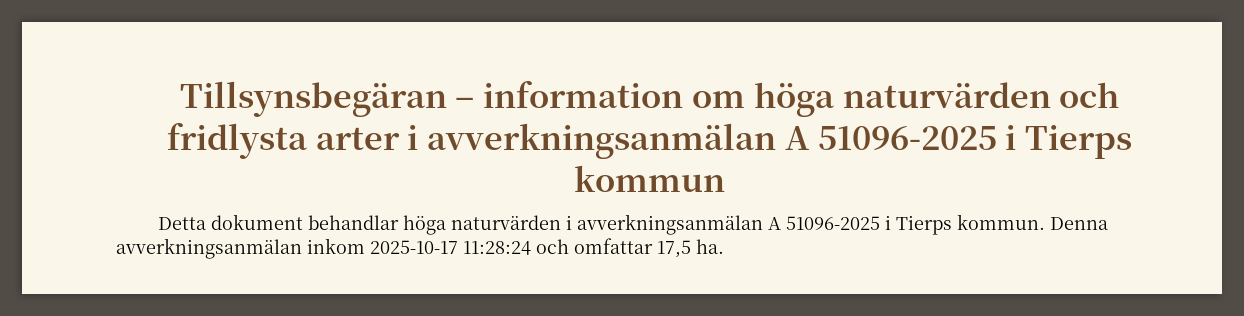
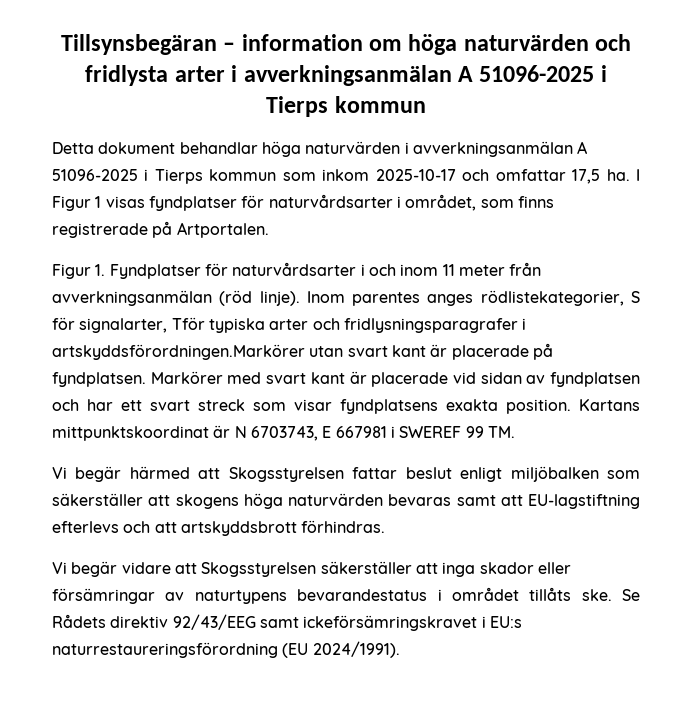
[956,214,1108,230] [116,238,302,259] kommun. Denna avverkningsanmälan -> [209,169,316,181] kommun som
[463,241,531,255] 11:28:24 -> (456, 175) none
(724, 246) none -> [636,169,641,181] [52,194,554,211] [52,221,269,238] [52,262,542,279] [52,290,640,306] [52,317,527,333] [52,343,553,360] [52,371,640,387] [52,399,640,414] [52,425,515,441] [52,466,641,482] [52,493,640,509] [52,520,386,536] [52,561,571,577] [52,587,640,604] [52,614,522,631] [52,641,400,658] I Figur 1 visas fyndplatser för naturvårdsarter i området, som finns registrerade på Artportalen. // Figur 1. Fyndplatser för naturvårdsarter i och inom 11 meter från avverkningsanmälan (röd linje). Inom parentes anges rödlistekategorier, S för signalarter, Tför typiska arter och fridlysningsparagrafer i artskyddsförordningen.Markörer utan svart kant är placerade på fyndplatsen. Markörer med svart kant är placerade vid sidan av fyndplatsen och har ett svart streck som visar fyndplatsens exakta position. Kartans mittpunktskoordinat är N 6703743, E 667981 i SWEREF 99 TM. // Vi begär härmed att Skogsstyrelsen fattar beslut enligt miljöbalken som säkerställer att skogens höga naturvärden bevaras samt att EU-lagstiftning efterlevs och att artskyddsbrott förhindras. // Vi begär vidare att Skogsstyrelsen säkerställer att inga skador eller försämringar av naturtypens bevarandestatus i området tillåts ske. Se Rådets direktiv 92/43/EEG samt ickeförsämringskravet i EU:s naturrestaureringsförordning (EU 2024/1991).

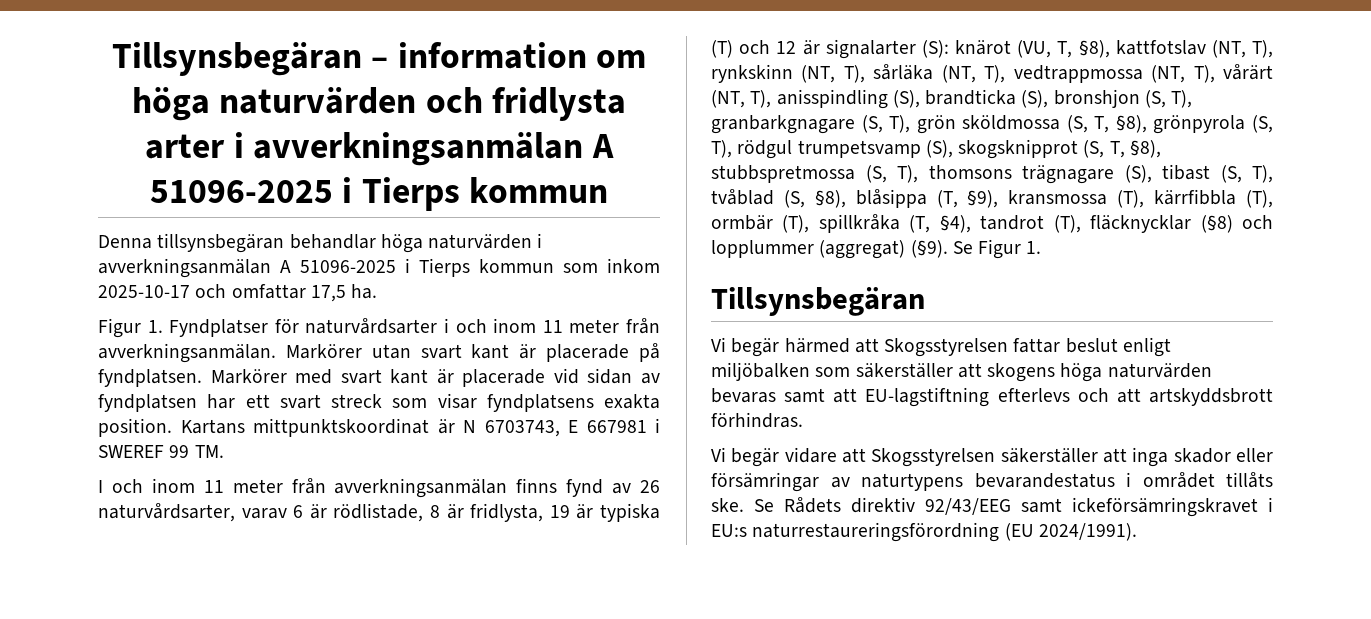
[52,142,176,154] Detta dokument -> [98,233,285,253] Denna tillsynsbegäran
[636,169,641,181] [52,194,554,211] [52,221,269,238] I Figur 1 visas fyndplatser för naturvårdsarter i området, som finns registrerade på Artportalen. -> (378, 291) none
[52,290,640,306] [52,317,527,333] [52,344,305,360] avverkningsanmälan (röd linje). Inom parentes anges rödlistekategorier, S för signalarter, Tför typiska arter och fridlysningsparagrafer i artskyddsförordningen.Markörer -> [98,343,362,363] avverkningsanmälan. Markörer
[52,399,79,411] och -> (197, 403) none
(515, 432) none -> [98,478,660,498] [98,503,661,522] [711,39,1273,59] [711,64,1273,83] [711,89,1193,109] [711,115,1273,134] [711,139,1161,159] [711,164,1273,184] [711,189,1273,208] [711,214,1273,233] [711,239,1042,259] [711,287,925,316] // I och inom 11 meter från avverkningsanmälan finns fynd av 26 naturvårdsarter, varav 6 är rödlistade, 8 är fridlysta, 19 är typiska (T) och 12 är signalarter (S): knärot (VU, T, §8), kattfotslav (NT, T), rynkskinn (NT, T), sårläka (NT, T), vedtrappmossa (NT, T), vårärt (NT, T), anisspindling (S), brandticka (S), bronshjon (S, T), granbarkgnagare (S, T), grön sköldmossa (S, T, §8), grönpyrola (S, T), rödgul trumpetsvamp (S), skogsknipprot (S, T, §8), stubbspretmossa (S, T), thomsons trägnagare (S), tibast (S, T), tvåblad (S, §8), blåsippa (T, §9), kransmossa (T), kärrfibbla (T), ormbär (T), spillkråka (T, §4), tandrot (T), fläcknycklar (§8) och lopplummer (aggregat) (§9). Se Figur 1. // Tillsynsbegäran

